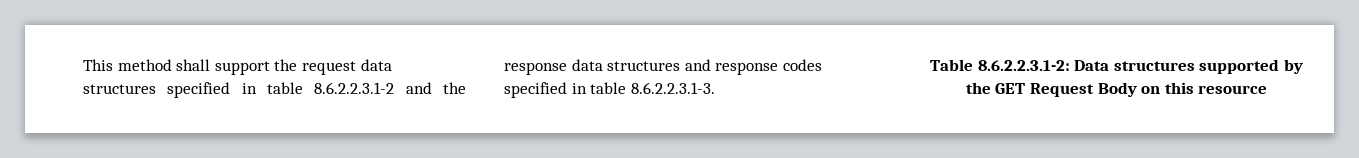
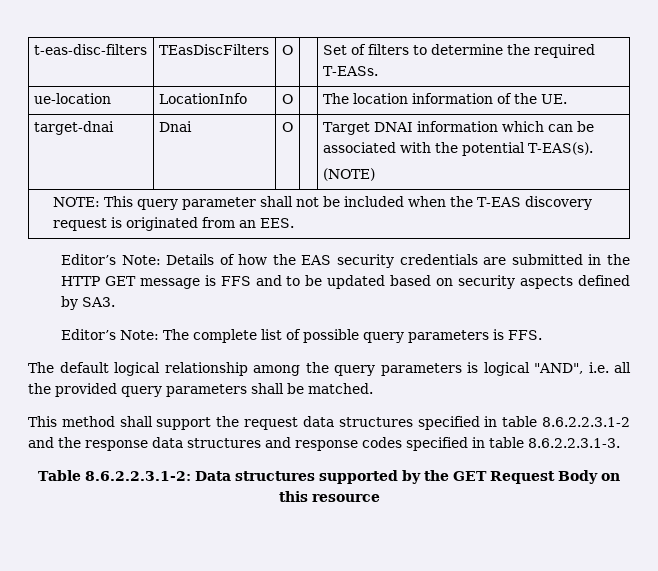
(83, 65) none -> [33,44,147,55] [158,44,269,55] [282,45,293,55] [322,44,595,58] [322,66,378,76] [33,93,111,104] [158,93,247,104] [282,94,293,104] [322,93,567,104] [33,121,114,135] [158,121,192,132] [282,122,293,132] [322,121,594,135] [322,142,593,156] [322,168,375,181] [53,196,593,210] [53,217,295,231] [60,254,630,268] [60,275,631,289] [60,296,115,310] [60,329,542,343] [28,362,631,376] [28,383,373,397] t-eas-disc-filters | TEasDiscFilters | O | | Set of filters to determine the required T-EASs. // ue-location | LocationInfo | O | | The location information of the UE. // target-dnai | Dnai | O | | Target DNAI information which can be associated with the potential T-EAS(s). // (NOTE) // NOTE: This query parameter shall not be included when the T-EAS discovery request is originated from an EES. // Editor’s Note: Details of how the EAS security credentials are submitted in the HTTP GET message is FFS and to be updated based on security aspects defined by SA3. // Editor’s Note: The complete list of possible query parameters is FFS. // The default logical relationship among the query parameters is logical "AND", i.e. all the provided query parameters shall be matched. //

